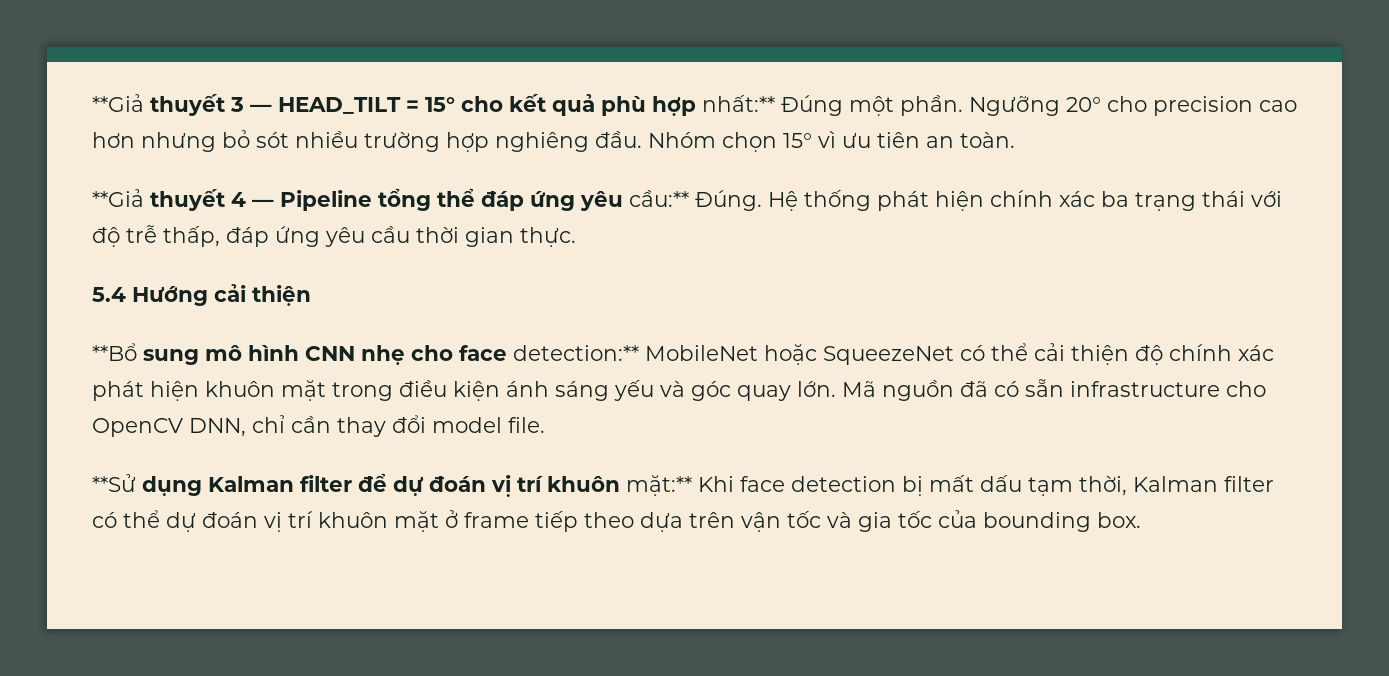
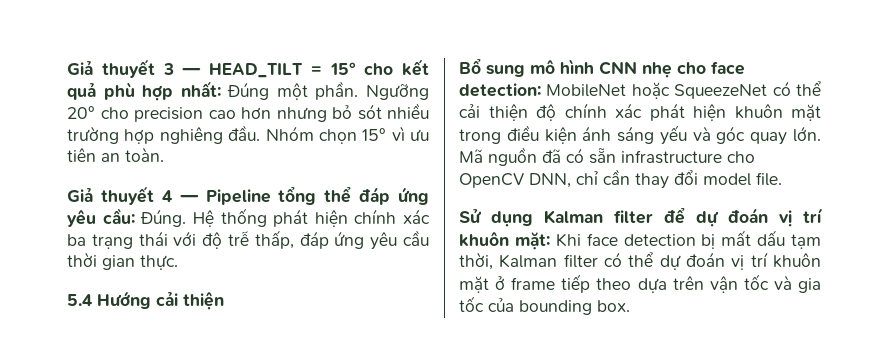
[92,94,144,112] **Giả -> [67,61,93,75] Giả
[702,95,775,112] nhất:** -> [180,81,221,97] nhất:
[92,189,144,207] **Giả -> [67,188,93,202] Giả
[629,190,689,207] cầu:** -> [102,208,135,224] cầu:
[92,343,137,361] **Bổ -> [459,59,481,74] Bổ
[513,345,639,361] detection:** -> [459,83,541,97] detection:
[92,474,136,492] **Sử -> [459,209,482,223] Sử
[626,475,692,496] mặt:** -> [514,232,550,250] mặt:

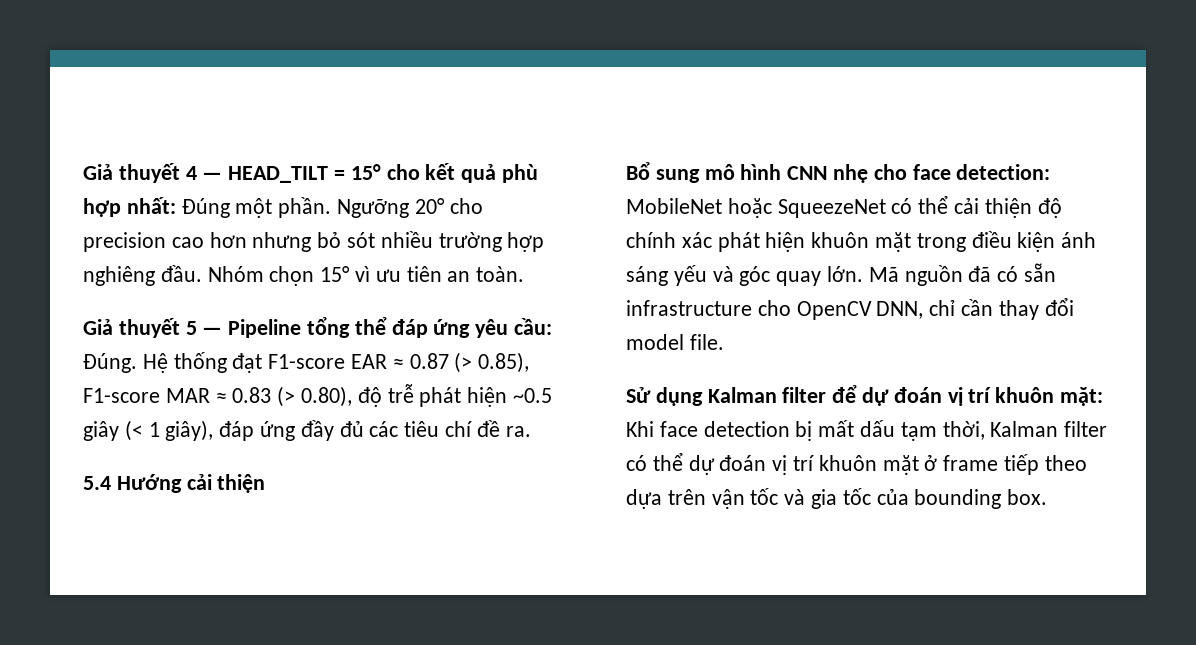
[67,59,174,78] Giả thuyết 3 -> [83,163,197,183] Giả thuyết 4
[161,190,172,202] 4 -> [185,321,197,335] 5
[273,209,430,227] [67,230,430,250] [67,252,178,270] phát hiện chính xác ba trạng thái với độ trễ thấp, đáp ứng yêu cầu thời gian thực. -> [232,352,530,373] [83,384,553,407] [83,420,531,441] đạt F1-score EAR ≈ 0.87 (> 0.85), F1-score MAR ≈ 0.83 (> 0.80), độ trễ phát hiện ~0.5 giây (< 1 giây), đáp ứng đầy đủ các tiêu chí đề ra.

